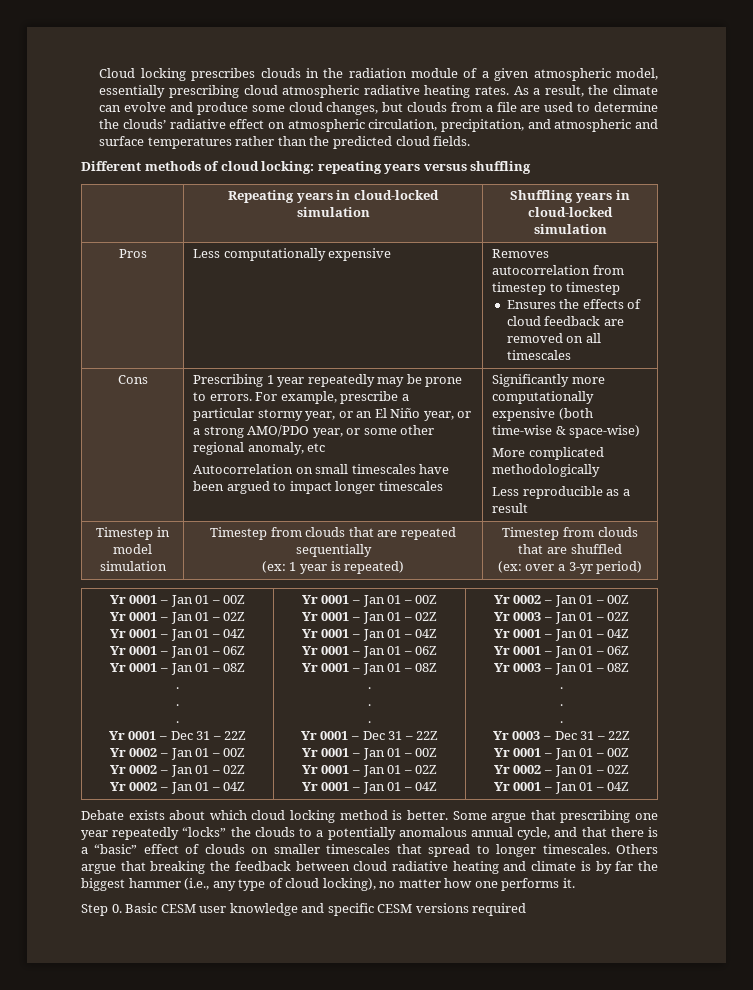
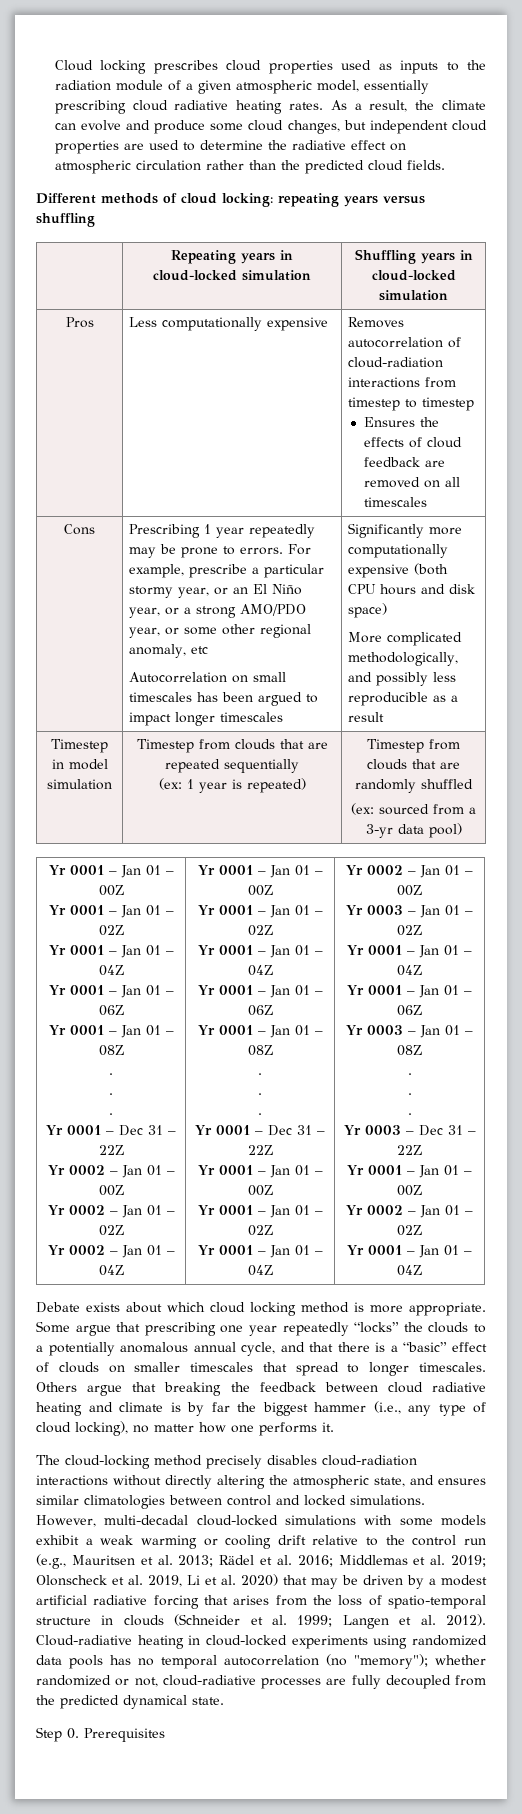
[260,68,319,78] clouds in -> [226,60,459,74] cloud properties used as inputs to
[282,85,360,98] atmospheric -> (168, 105) none
[407,102,517,112] clouds from a file -> [369,120,488,134] [54,140,119,154] independent cloud properties
[123,119,167,129] clouds’ -> (287, 145) none
[368,119,658,132] [99,136,232,149] circulation, precipitation, and atmospheric and surface temperatures -> [135,160,201,171] circulation
(591, 270) none -> [448,337,462,348] [348,357,444,368] [348,377,421,388] of cloud-radiation interactions
[419,464,450,474] have -> [197,692,219,702] has
[492,425,641,438] [492,447,604,460] [492,464,601,477] [492,487,520,496] time-wise & space-wise) // More complicated methodologically // Less -> [348,584,476,595] [348,603,388,618] [348,632,463,646] [348,652,459,666] [348,672,457,686] CPU hours and disk space) // More complicated methodologically, and possibly less
(567, 550) none -> [355,779,416,793] randomly
[525,561,643,574] over a 3-yr period) -> [379,804,476,815] [365,823,462,838] sourced from a 3-yr data pool)
[406,810,448,820] better. -> [370,1302,486,1316] more appropriate.
[81,903,527,916] Step 0. Basic CESM user knowledge and specific CESM versions required -> [36,1455,417,1469] [36,1475,486,1489] [36,1495,425,1509] [36,1515,486,1527] [36,1535,486,1549] [36,1554,486,1569] [36,1574,487,1589] [36,1595,486,1609] [36,1614,486,1629] [36,1635,487,1649] [36,1654,486,1669] [36,1675,486,1689] [36,1695,224,1709] [36,1727,165,1742] The cloud-locking method precisely disables cloud-radiation interactions without directly altering the atmospheric state, and ensures similar climatologies between control and locked simulations. However, multi-decadal cloud-locked simulations with some models exhibit a weak warming or cooling drift relative to the control run (e.g., Mauritsen et al. 2013; Rädel et al. 2016; Middlemas et al. 2019; Olonscheck et al. 2019, Li et al. 2020) that may be driven by a modest artificial radiative forcing that arises from the loss of spatio-temporal structure in clouds (Schneider et al. 1999; Langen et al. 2012). Cloud-radiative heating in cloud-locked experiments using randomized data pools has no temporal autocorrelation (no "memory"); whether randomized or not, cloud-radiative processes are fully decoupled from the predicted dynamical state. // Step 0. Prerequisites

